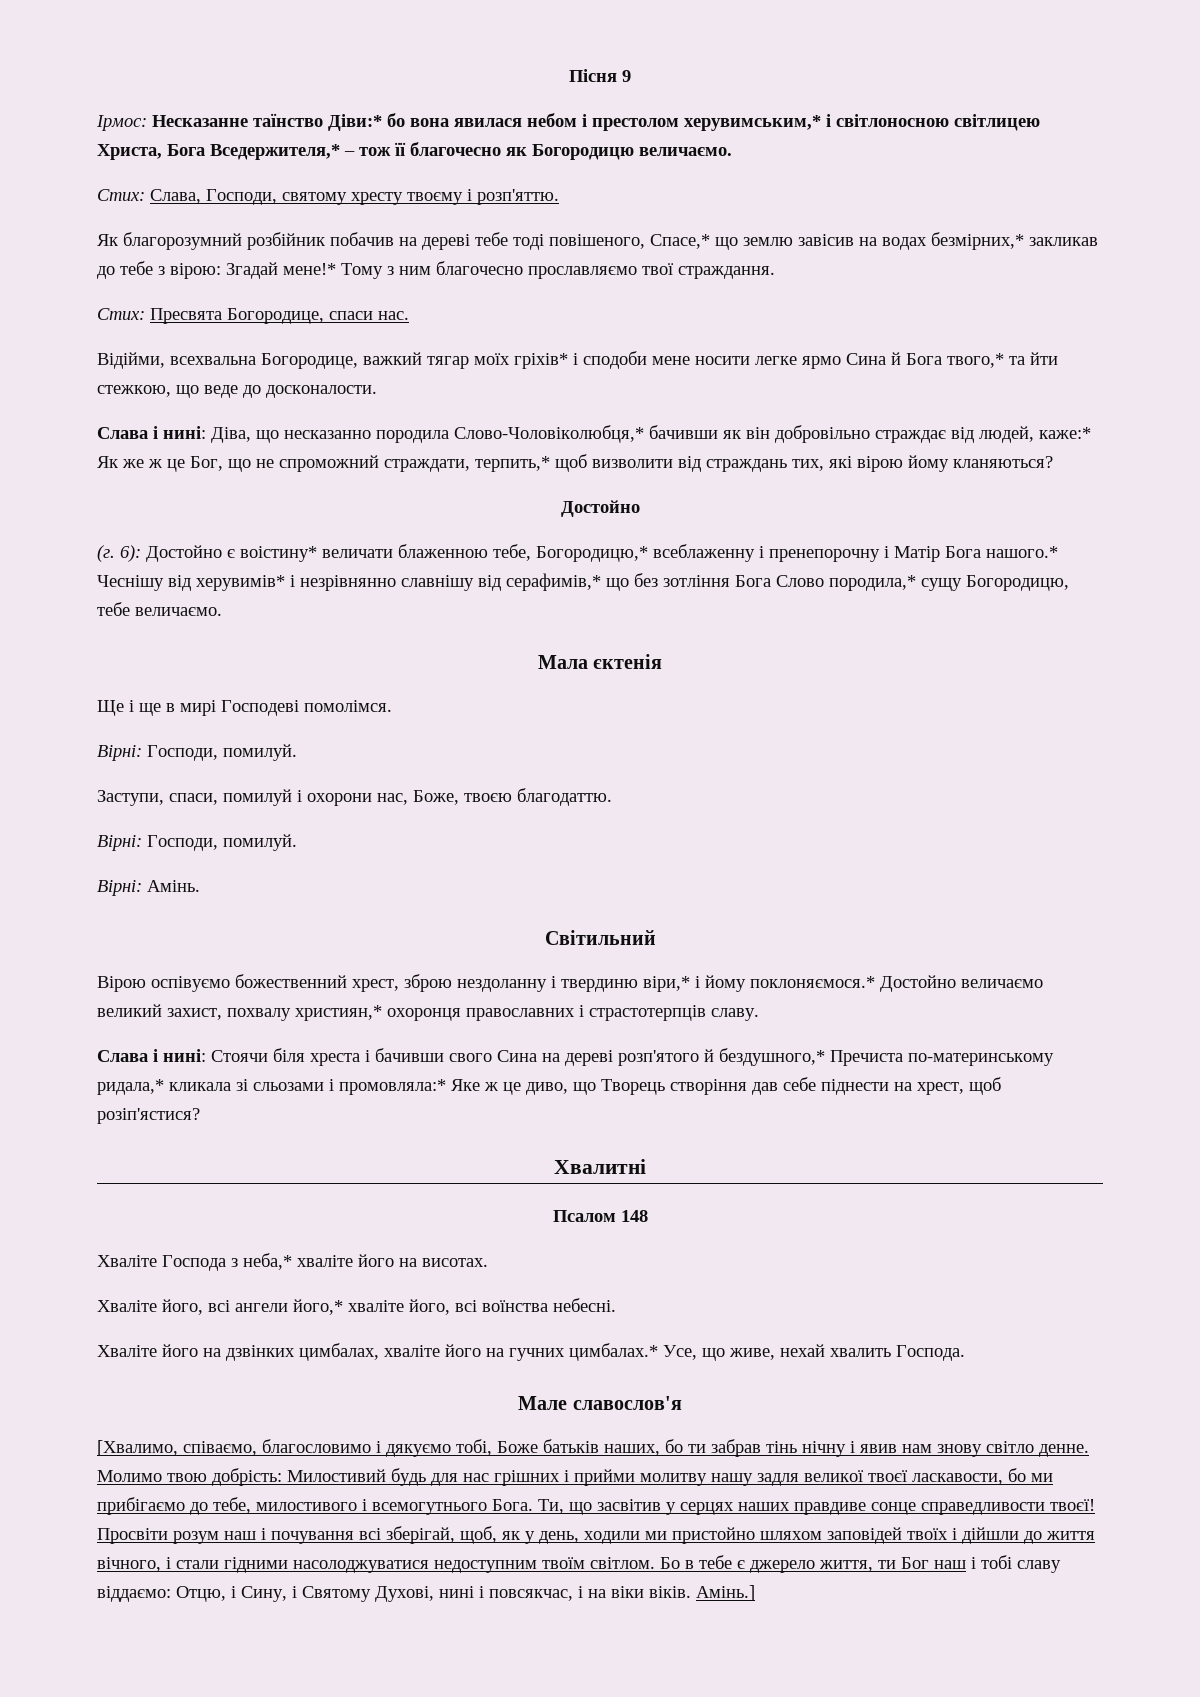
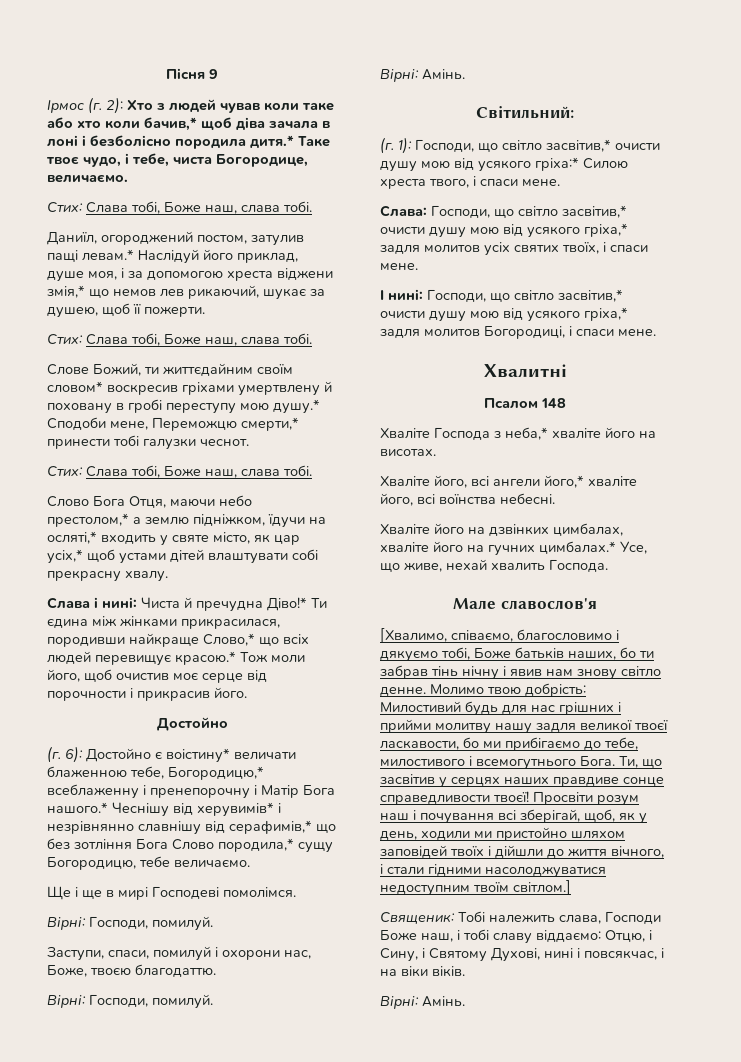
[96,113,1040,131] [97,142,732,160] [97,189,559,205] [97,232,1098,250] [97,261,775,279] [97,308,409,324] [97,351,1058,369] [97,385,377,398] [97,425,1091,443] [97,454,1053,472] Ірмос: Несказанне таїнство Діви:* бо вона явилася небом і престолом херувимським,* і світлоносною світлицею Христа, Бога Вседержителя,* – тож її благочесно як Богородицю величаємо. // Стих: Слава, Господи, святому хресту твоєму і розп'яттю. // Як благорозумний розбійник побачив на дереві тебе тоді повішеного, Спасе,* що землю завісив на водах безмірних,* закликав до тебе з вірою: Згадай мене!* Тому з ним благочесно прославляємо твої страждання. // Стих: Пресвята Богородице, спаси нас. // Відійми, всехвальна Богородице, важкий тягар моїх гріхів* і сподоби мене носити легке ярмо Сина й Бога твого,* та йти стежкою, що веде до досконалости. // Слава і нині: Діва, що несказанно породила Слово-Чоловіколюбця,* бачивши як він добровільно страждає від людей, каже:* Як же ж це Бог, що не спроможний страждати, терпить,* щоб визволити від страждань тих, які вірою йому кланяються? -> [47,97,334,114] [47,117,330,131] [46,135,330,149] [46,153,308,167] [47,175,128,183] [47,201,312,214] [47,231,304,246] [47,249,298,264] [47,268,333,282] [47,285,325,300] [47,303,205,318] [47,333,312,346] [47,363,293,376] [47,381,332,396] [47,399,320,414] [47,417,299,431] [47,435,249,450] [47,465,312,478] [47,495,252,508] [47,513,326,528] [47,531,300,546] [47,549,318,564] [47,570,168,582] [47,597,327,612] [47,616,280,629] [47,633,309,647] [46,651,305,666] [47,669,267,683] [47,687,247,701] Ірмос (г. 2): Хто з людей чував коли таке або хто коли бачив,* щоб діва зачала в лоні і безболісно породила дитя.* Таке твоє чудо, і тебе, чиста Богородице, величаємо. // Стих: Слава тобі, Боже наш, слава тобі. // Даниїл, огороджений постом, затулив пащі левам.* Наслідуй його приклад, душе моя, і за допомогою хреста віджени змія,* що немов лев рикаючий, шукає за душею, щоб її пожерти. // Стих: Слава тобі, Боже наш, слава тобі. // Слове Божий, ти життєдайним своїм словом* воскресив гріхами умертвлену й поховану в гробі переступу мою душу.* Сподоби мене, Переможцю смерти,* принести тобі галузки чеснот. // Стих: Слава тобі, Боже наш, слава тобі. // Слово Бога Отця, маючи небо престолом,* а землю підніжком, їдучи на осляті,* входить у святе місто, як цар усіх,* щоб устами дітей влаштувати собі прекрасну хвалу. // Слава і нині: Чиста й пречудна Діво!* Ти єдина між жінками прикрасилася, породивши найкраще Слово,* що всіх людей перевищує красою.* Тож моли його, щоб очистив моє серце від порочности і прикрасив його.
[537,654,663,669] // Мала єктенія -> (250, 864) none
[544,930,656,945] [97,974,1043,992] [97,1004,759,1021] [97,1048,1054,1066] [97,1077,1001,1095] [97,1108,200,1124] Світильний // Вірою оспівуємо божественний хрест, зброю нездоланну і твердиню віри,* і йому поклоняємося.* Достойно величаємо великий захист, похвалу християн,* охоронця православних і страстотерпців славу. // Слава і нині: Стоячи біля хреста і бачивши свого Сина на дереві розп'ятого й бездушного,* Пречиста по-материнському ридала,* кликала зі сльозами і промовляла:* Яке ж це диво, що Творець створіння дав себе піднести на хрест, щоб розіп'ястися? -> [476,106,574,119] [380,137,660,154] [380,157,628,172] [380,176,560,189] [380,205,627,218] [380,223,628,238] [380,242,648,256] [380,263,418,270] [380,289,623,302] [380,307,628,322] [380,326,656,339] Світильний: // (г. 1): Господи, що світло засвітив,* очисти душу мою від усякого гріха:* Силою хреста твого, і спаси мене. // Слава: Господи, що світло засвітив,* очисти душу мою від усякого гріха,* задля молитов усіх святих твоїх, і спаси мене. // І нині: Господи, що світло засвітив,* очисти душу мою від усякого гріха,* задля молитов Богородиці, і спаси мене.
[590,1555,966,1573] світлом. Бо в тебе є джерело життя, ти Бог наш -> [513,880,571,895] [380,911,661,924] [380,930,453,942] світлом.] // Священик: Тобі належить слава, Господи Боже наш,
[696,1585,755,1601] Амінь.] -> [380,996,465,1009] // Вірні: Амінь.

